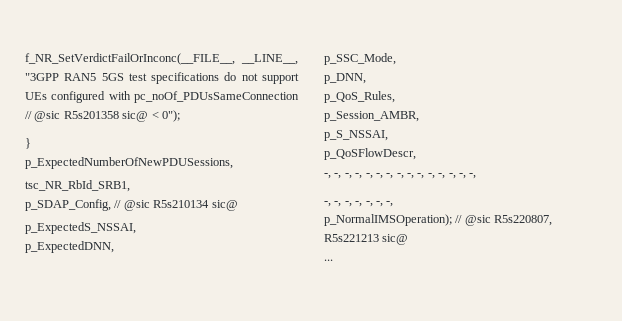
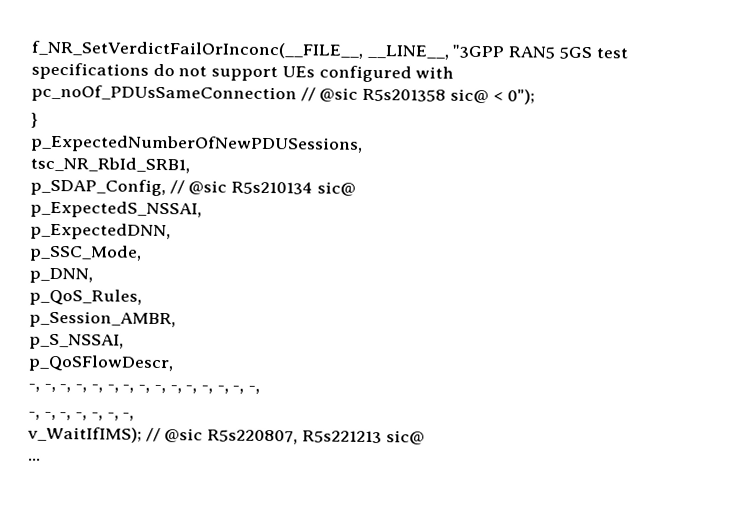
[324,214,452,226] p_NormalIMSOperation); -> [27,426,142,443] v_WaitIfIMS);

